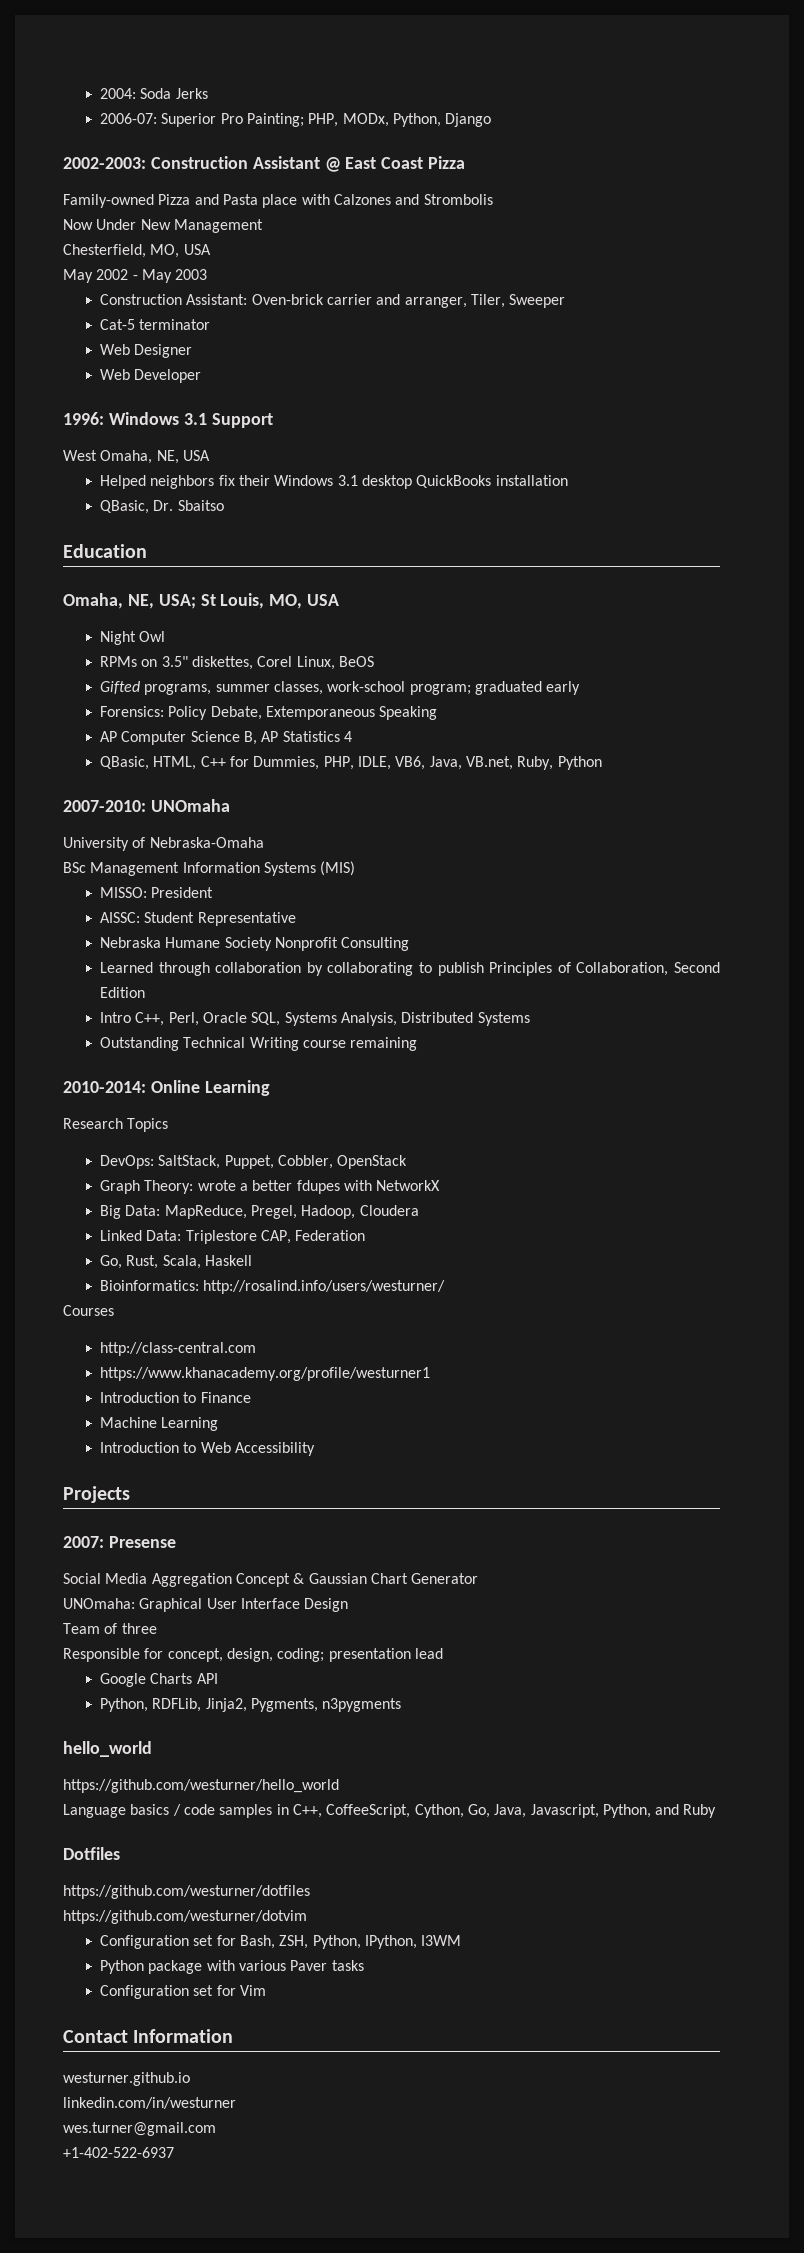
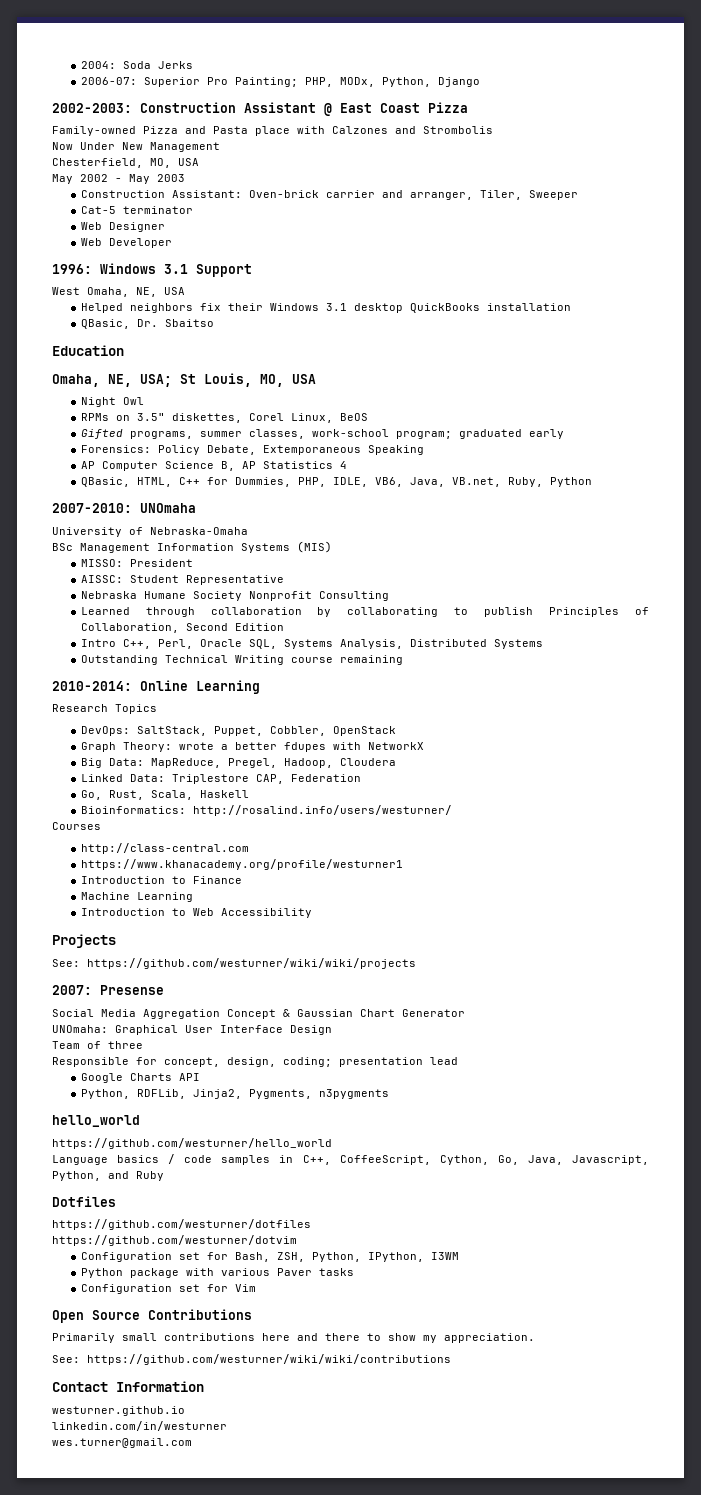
(130, 1494) none -> [52,958,416,969] // See: https://github.com/westurner/wiki/wiki/projects
(267, 1990) none -> [52,1309,252,1323] [52,1333,535,1343] [52,1354,451,1365] // Open Source Contributions // Primarily small contributions here and there to show my appreciation. // See: https://github.com/westurner/wiki/wiki/contributions
[63,2147,174,2158] // +1-402-522-6937 -> (192, 1443) none

